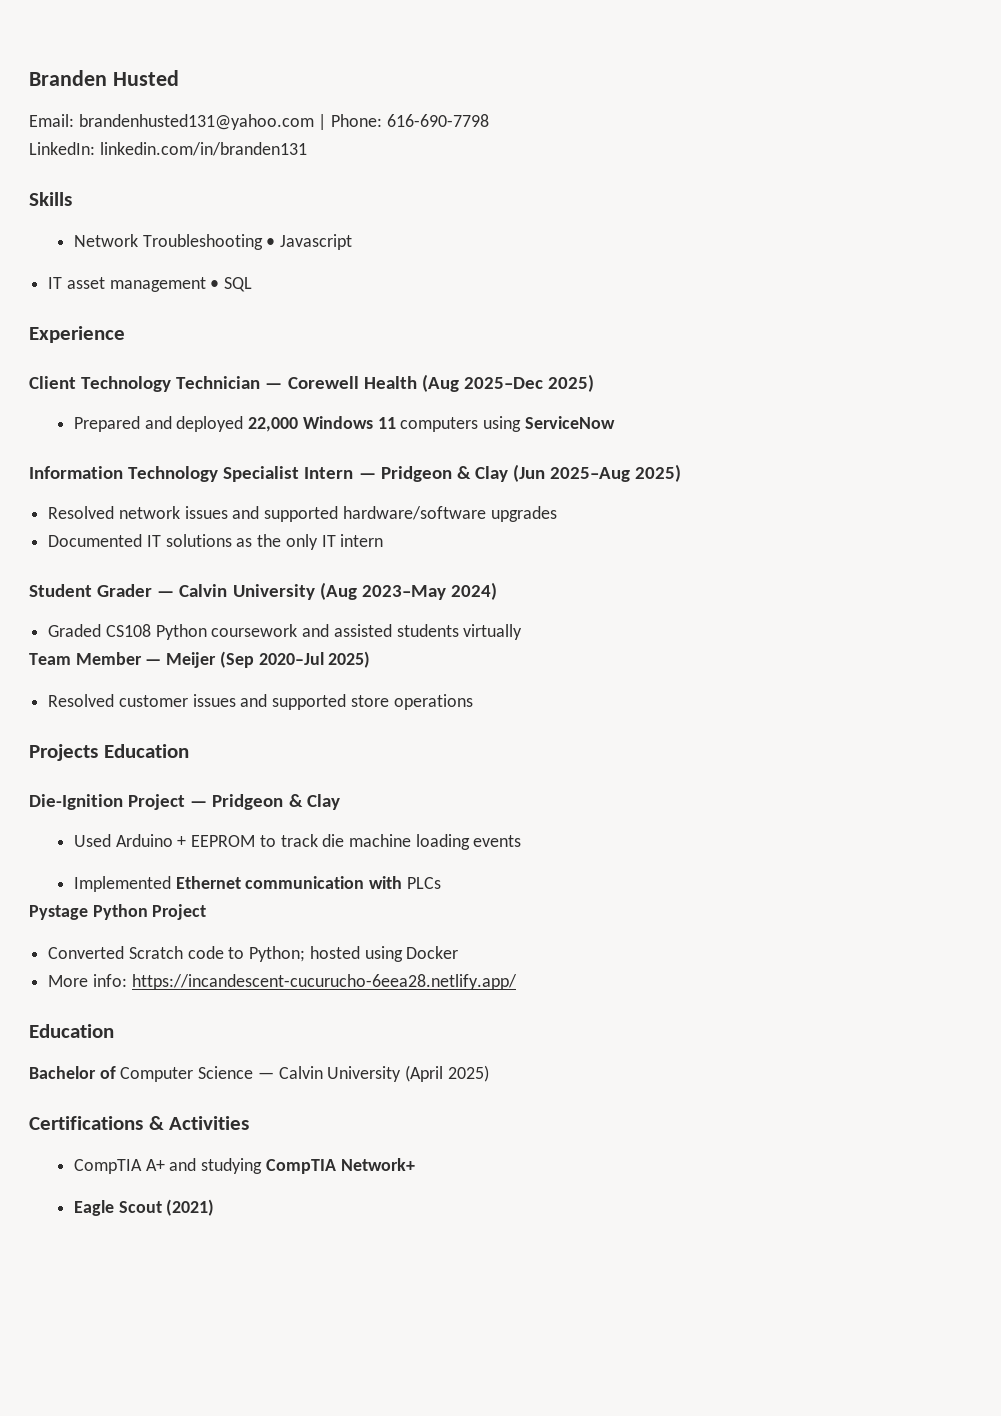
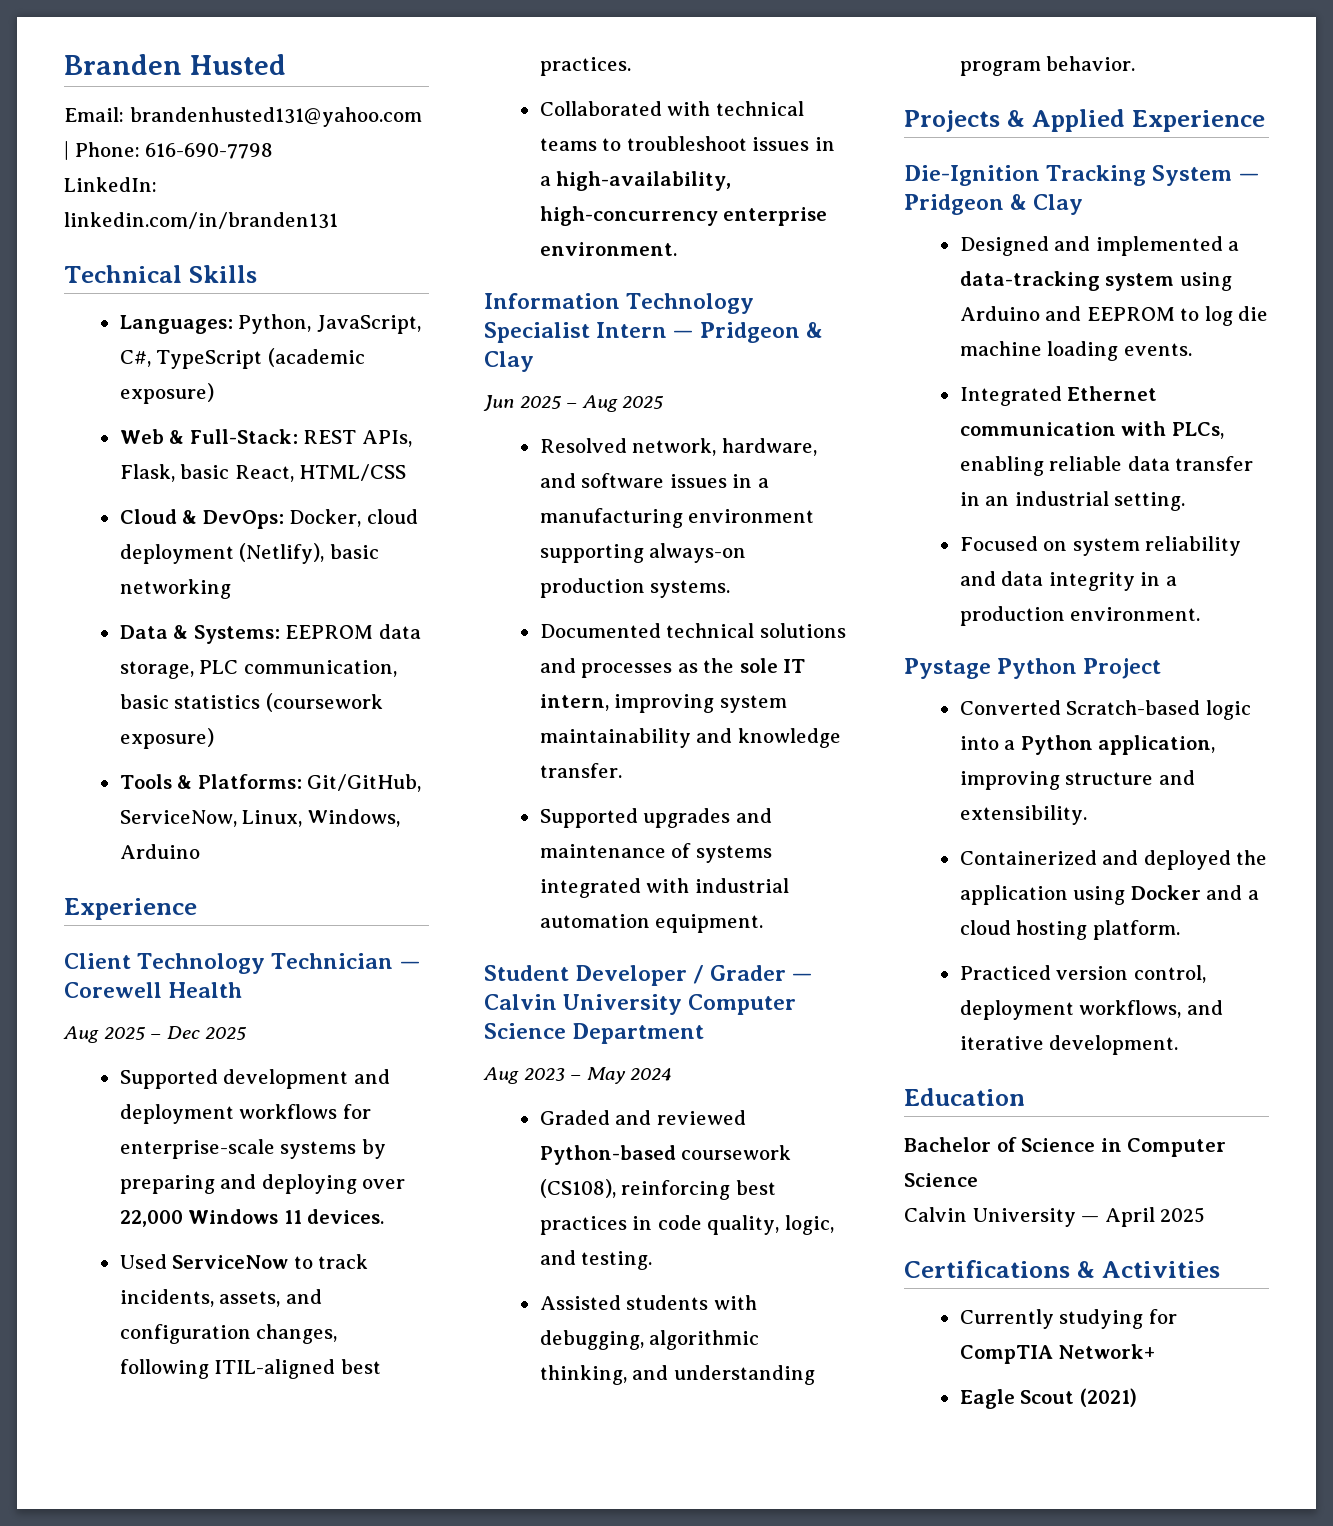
(307, 149) none -> [64,265,182,283] Technical
[73,234,353,250] [48,277,253,292] Network Troubleshooting • Javascript // IT asset management • SQL -> [119,314,421,334] [119,348,365,369] [119,383,214,404] [119,429,412,447] [119,464,407,482] [119,509,418,529] [119,543,379,564] [119,579,231,599] [119,624,421,644] [119,660,397,679] [119,693,383,712] [119,728,214,749] [119,774,422,792] [119,809,400,827] [119,844,200,859] Languages: Python, JavaScript, C#, TypeScript (academic exposure) // Web & Full-Stack: REST APIs, Flask, basic React, HTML/CSS // Cloud & DevOps: Docker, cloud deployment (Netlify), basic networking // Data & Systems: EEPROM data storage, PLC communication, basic statistics (coursework exposure) // Tools & Platforms: Git/GitHub, ServiceNow, Linux, Windows, Arduino
[421,374,595,392] [73,416,244,432] (Aug 2025–Dec 2025) // Prepared and deployed -> [63,1026,247,1043] [119,1069,390,1089] [119,1104,371,1124] [119,1139,386,1159] [119,1174,406,1194] // Aug 2025 – Dec 2025 // Supported development and deployment workflows for enterprise-scale systems by preparing and deploying over
[400,416,522,432] computers using -> [307,1209,385,1224] [119,1254,167,1269] devices. // Used
(615, 422) none -> [293,1254,369,1269] [119,1289,322,1307] [119,1324,338,1344] [119,1359,381,1379] [539,57,631,76] [539,101,804,116] [539,136,835,151] [539,171,732,191] [539,206,828,226] [539,242,677,256] to track incidents, assets, and configuration changes, following ITIL-aligned best practices. // Collaborated with technical teams to troubleshoot issues in a high-availability, high-concurrency enterprise environment.
[513,464,682,482] [48,506,557,522] [48,534,384,550] (Jun 2025–Aug 2025) // Resolved network issues and supported hardware/software upgrades // Documented IT solutions as the only IT intern -> [483,395,664,412] [539,438,817,456] [539,473,769,488] [539,508,815,528] [539,543,747,563] [539,578,731,598] [539,623,846,638] [539,658,806,678] [539,694,787,713] [539,728,841,748] [539,763,622,778] [539,808,772,828] [539,843,772,863] [539,878,789,898] [539,914,764,933] // Jun 2025 – Aug 2025 // Resolved network, hardware, and software issues in a manufacturing environment supporting always-on production systems. // Documented technical solutions and processes as the sole IT intern, improving system maintainability and knowledge transfer. // Supported upgrades and maintenance of systems integrated with industrial automation equipment.
(92, 590) none -> [575,965,704,986] Developer /
[319,582,497,600] [48,624,523,640] [29,651,371,668] [48,694,473,710] [29,744,189,761] (Aug 2023–May 2024) // Graded CS108 Python coursework and assisted students virtually // Team Member — Meijer (Sep 2020–Jul 2025) // Resolved customer issues and supported store operations // Projects Education -> [688,994,797,1015] [484,1023,705,1044] [483,1067,673,1084] [539,1110,746,1125] [539,1145,792,1165] [539,1179,776,1200] [539,1215,834,1235] [539,1250,653,1270] [539,1295,757,1310] [539,1330,760,1350] [539,1365,815,1385] [959,56,1136,76] [904,109,1265,132] Computer Science Department // Aug 2023 – May 2024 // Graded and reviewed Python-based coursework (CS108), reinforcing best practices in code quality, logic, and testing. // Assisted students with debugging, algorithmic thinking, and understanding program behavior. // Projects & Applied Experience
[128,794,340,810] [73,834,187,847] Project — Pridgeon & Clay // Used Arduino + -> [1046,165,1259,186] [904,194,1084,215] [959,236,1240,256] [959,271,1232,291] [959,306,1082,321] Tracking System — Pridgeon & Clay // Designed and implemented a data-tracking system using Arduino and
[280,834,318,847] track -> [1204,306,1233,326] log
[473,835,522,847] [73,876,171,892] events // Implemented -> [1123,343,1192,356] [959,386,1062,406] events. // Integrated
[406,877,441,889] [29,904,207,920] [48,946,459,962] [48,974,517,990] PLCs // Pystage Python Project // Converted Scratch code to Python; hosted using Docker // More info: https://incandescent-cucurucho-6eea28.netlify.app/ -> [1171,422,1224,439] [959,456,1254,476] [959,491,1186,511] [959,536,1242,556] [959,571,1177,591] [959,606,1201,626] [904,658,1162,679] [959,700,1251,720] [959,735,1216,755] [959,770,1195,790] [959,805,1087,825] [959,850,1268,870] [959,885,1259,905] [959,920,1180,940] [959,965,1206,983] [959,1000,1223,1020] [959,1035,1179,1055] PLCs, enabling reliable data transfer in an industrial setting. // Focused on system reliability and data integrity in a production environment. // Pystage Python Project // Converted Scratch-based logic into a Python application, improving structure and extensibility. // Containerized and deployed the application using Docker and a cloud hosting platform. // Practiced version control, deployment workflows, and iterative development.
[120,1065,489,1082] Computer Science — Calvin University (April 2025) -> [1021,1138,1227,1157] [904,1173,978,1187] [904,1207,1206,1227] Science in Computer Science // Calvin University — April 2025
[73,1158,263,1174] CompTIA A+ and studying -> [959,1309,1177,1329] Currently studying for

